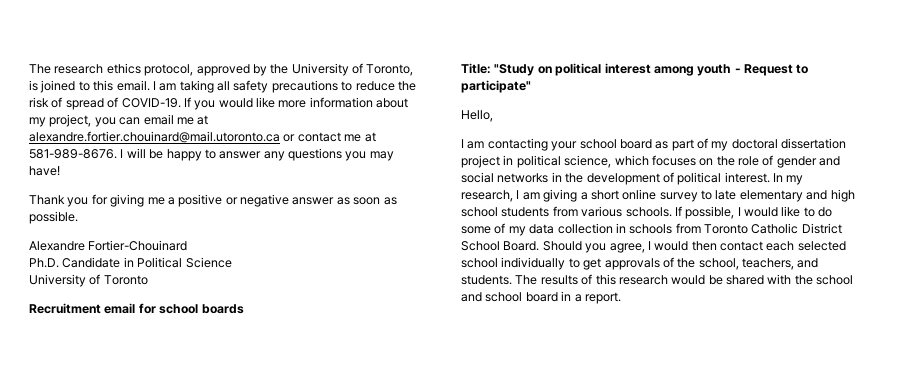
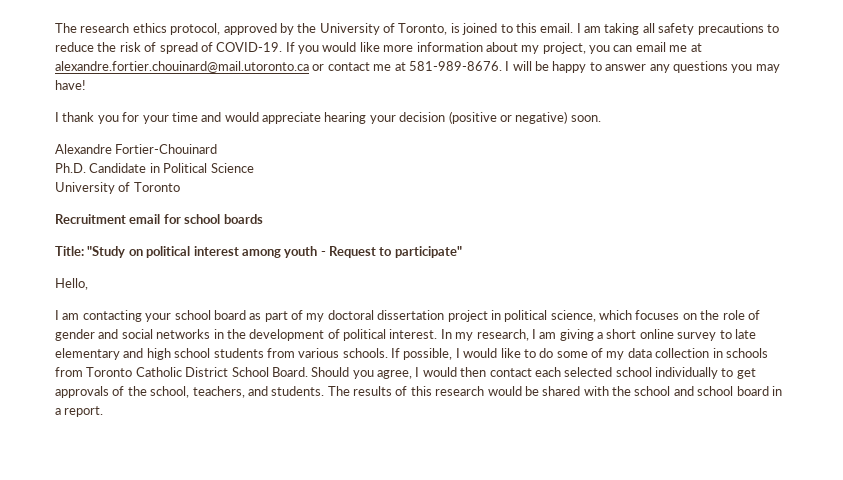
[29,194,397,207] [29,211,78,224] Thank you for giving me a positive or negative answer as soon as possible. -> [55,111,601,124] I thank you for your time and would appreciate hearing your decision (positive or negative) soon.

